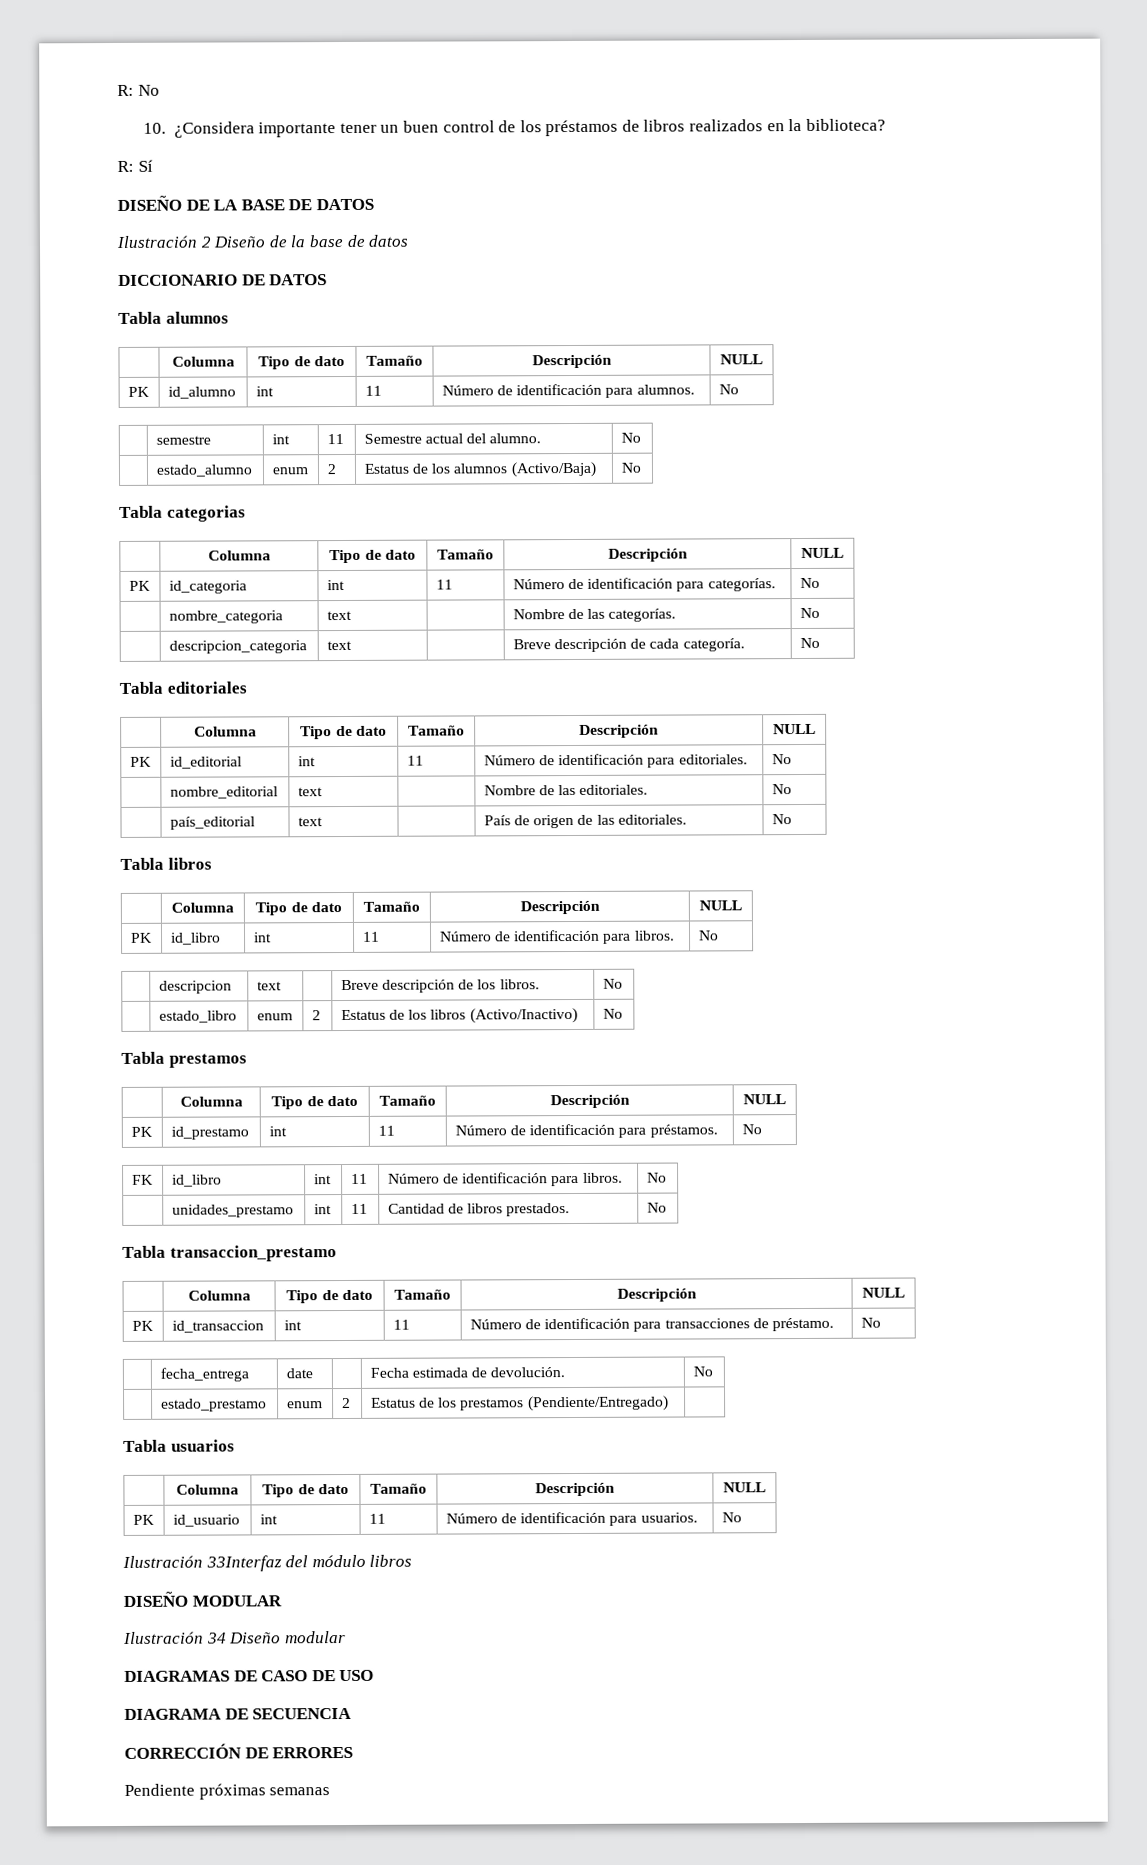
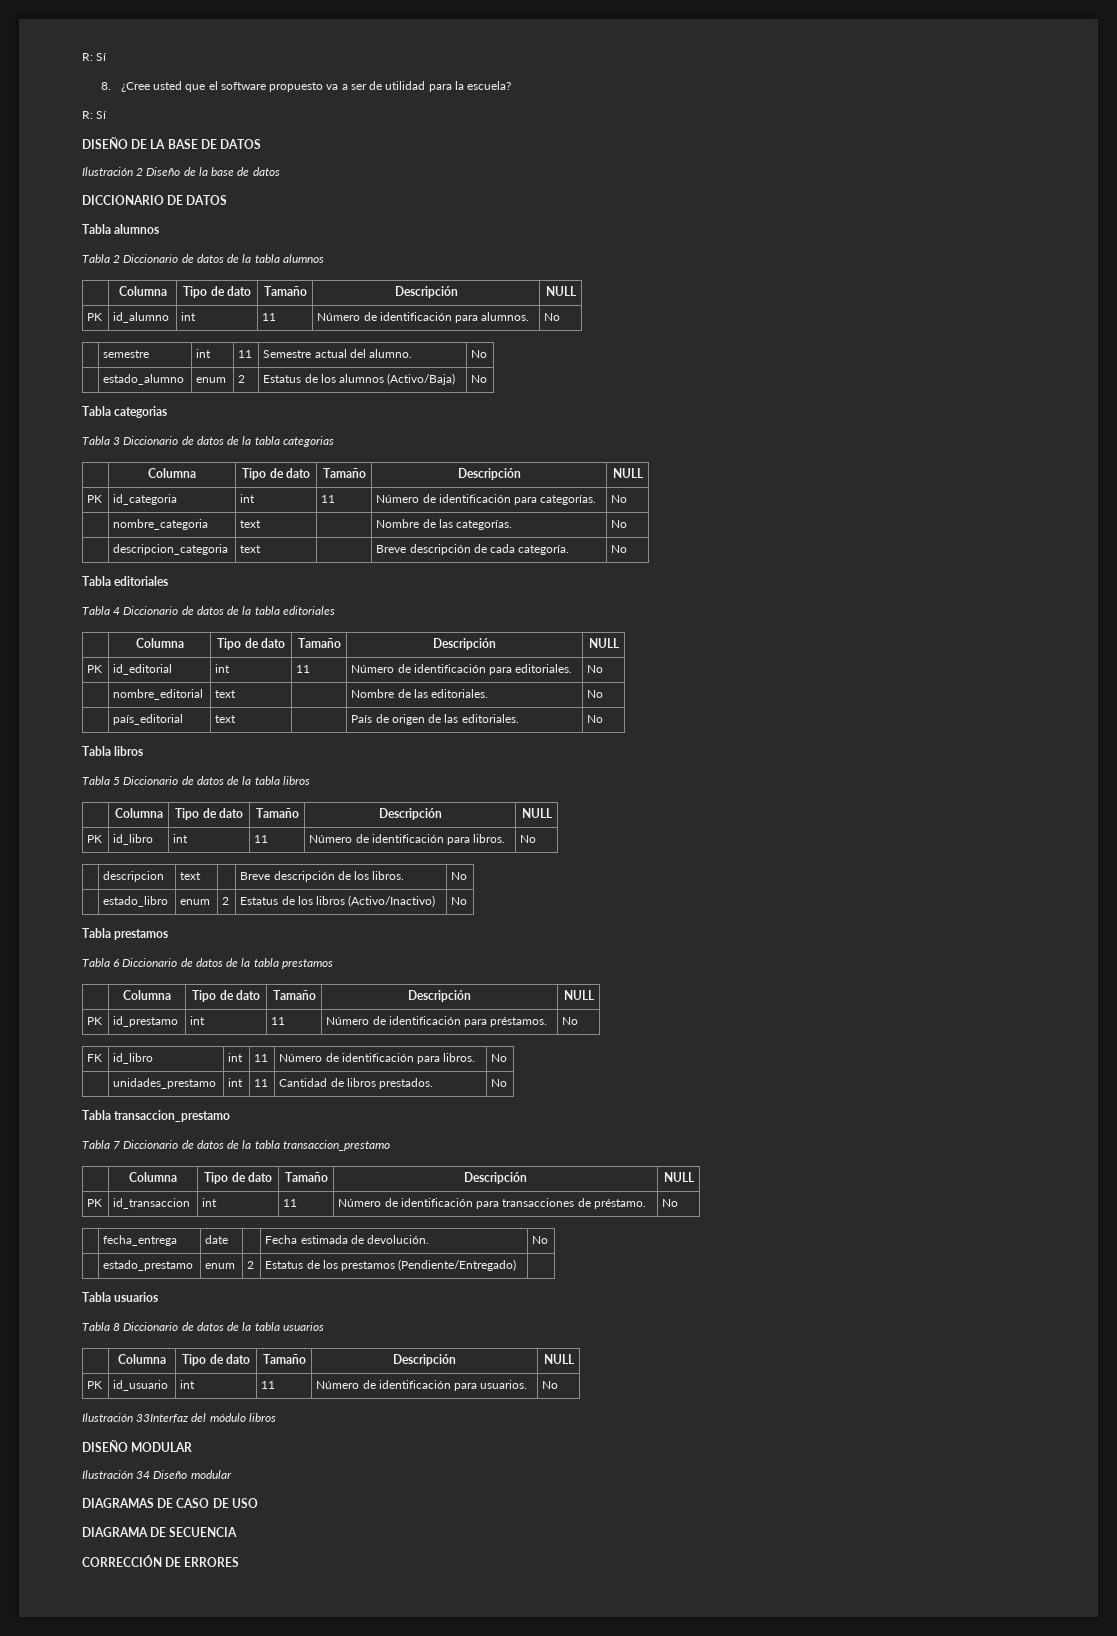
[117,84,160,96] [143,118,886,138] R: No // 10. ¿Considera importante tener un buen control de los préstamos de libros realizados en la biblioteca? -> [82,53,108,61] [101,81,512,92] R: Sí // 8. ¿Cree usted que el software propuesto va a ser de utilidad para la escuela?
(229, 317) none -> [82,254,324,263] // Tabla 2 Diccionario de datos de la tabla alumnos
(246, 513) none -> [82,436,334,447] // Tabla 3 Diccionario de datos de la tabla categorias
(247, 687) none -> [82,606,335,615] // Tabla 4 Diccionario de datos de la tabla editoriales
(212, 863) none -> [82,776,310,785] // Tabla 5 Diccionario de datos de la tabla libros
(247, 1060) none -> [82,958,333,969] // Tabla 6 Diccionario de datos de la tabla prestamos
(337, 1253) none -> [82,1140,390,1151] // Tabla 7 Diccionario de datos de la tabla transaccion_prestamo
(235, 1445) none -> [82,1322,324,1331] // Tabla 8 Diccionario de datos de la tabla usuarios
[124,1783,331,1800] // Pendiente próximas semanas -> (240, 1562) none

